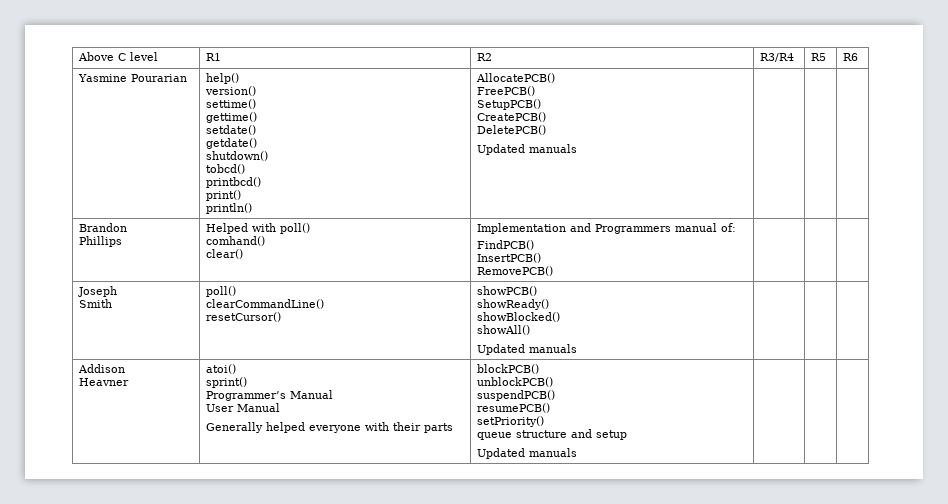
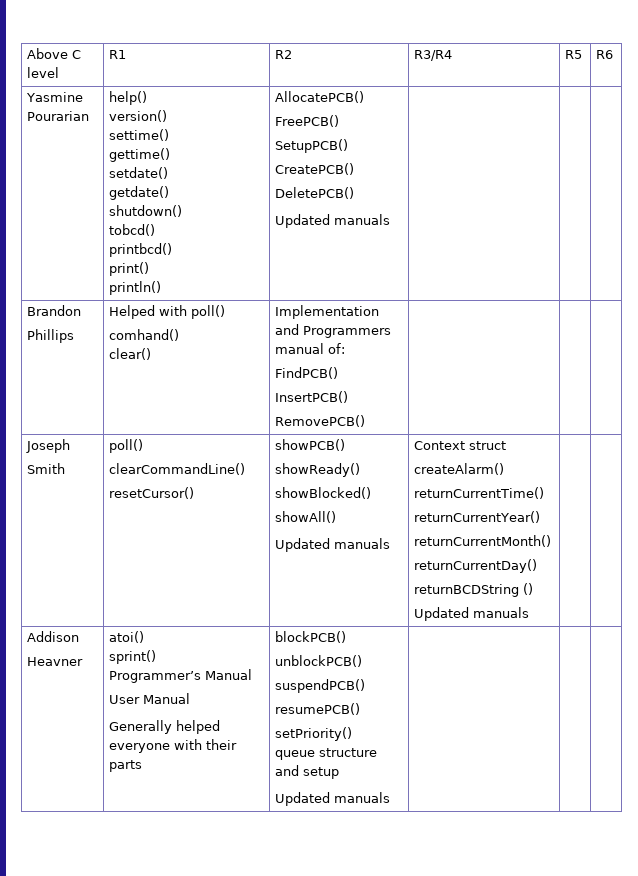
(578, 348) none -> [414,441,507,450] [414,463,505,475] [414,487,545,499] [414,511,541,523] [414,535,552,547] [414,559,538,573] [414,583,534,597] [414,607,530,621] Context struct // createAlarm() // returnCurrentTime() // returnCurrentYear() // returnCurrentMonth() // returnCurrentDay() // returnBCDString () // Updated manuals

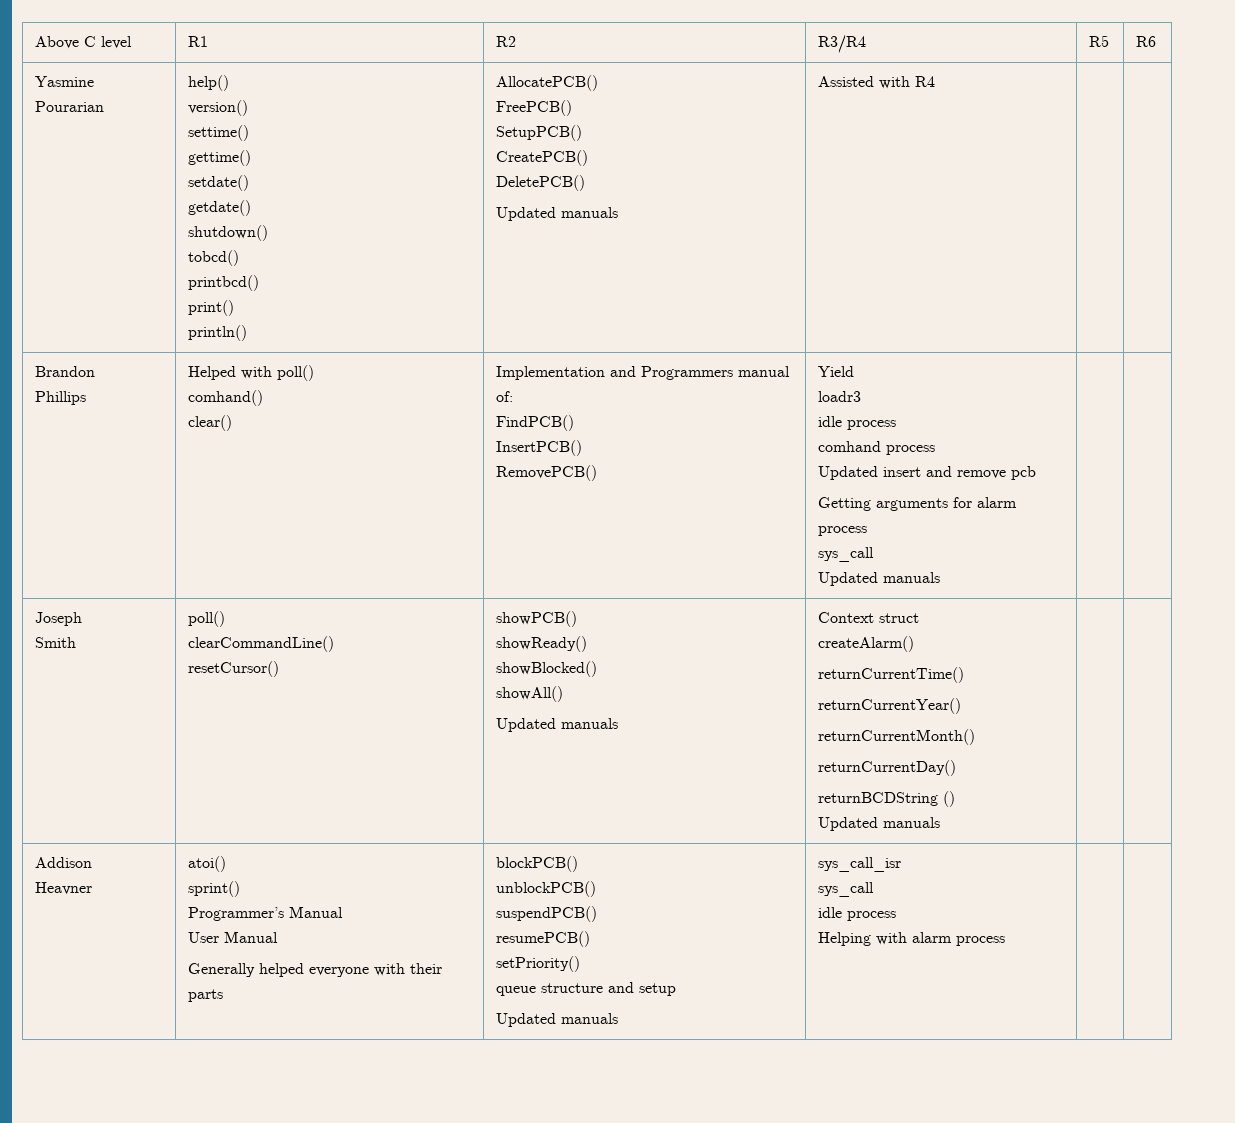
(391, 219) none -> [818,76,936,89] Assisted with R4
(366, 421) none -> [818,366,855,377] [818,391,862,402] [818,416,897,430] [818,441,936,455] [818,466,1037,480] [818,497,1018,511] [818,526,868,536] [818,547,875,562] [818,572,941,586] Yield // loadr3 // idle process // comhand process // Updated insert and remove pcb // Getting arguments for alarm process // sys_call // Updated manuals
(391, 797) none -> [818,857,902,872] [818,882,875,897] [818,907,897,921] [818,932,1006,946] sys_call_isr // sys_call // idle process // Helping with alarm process

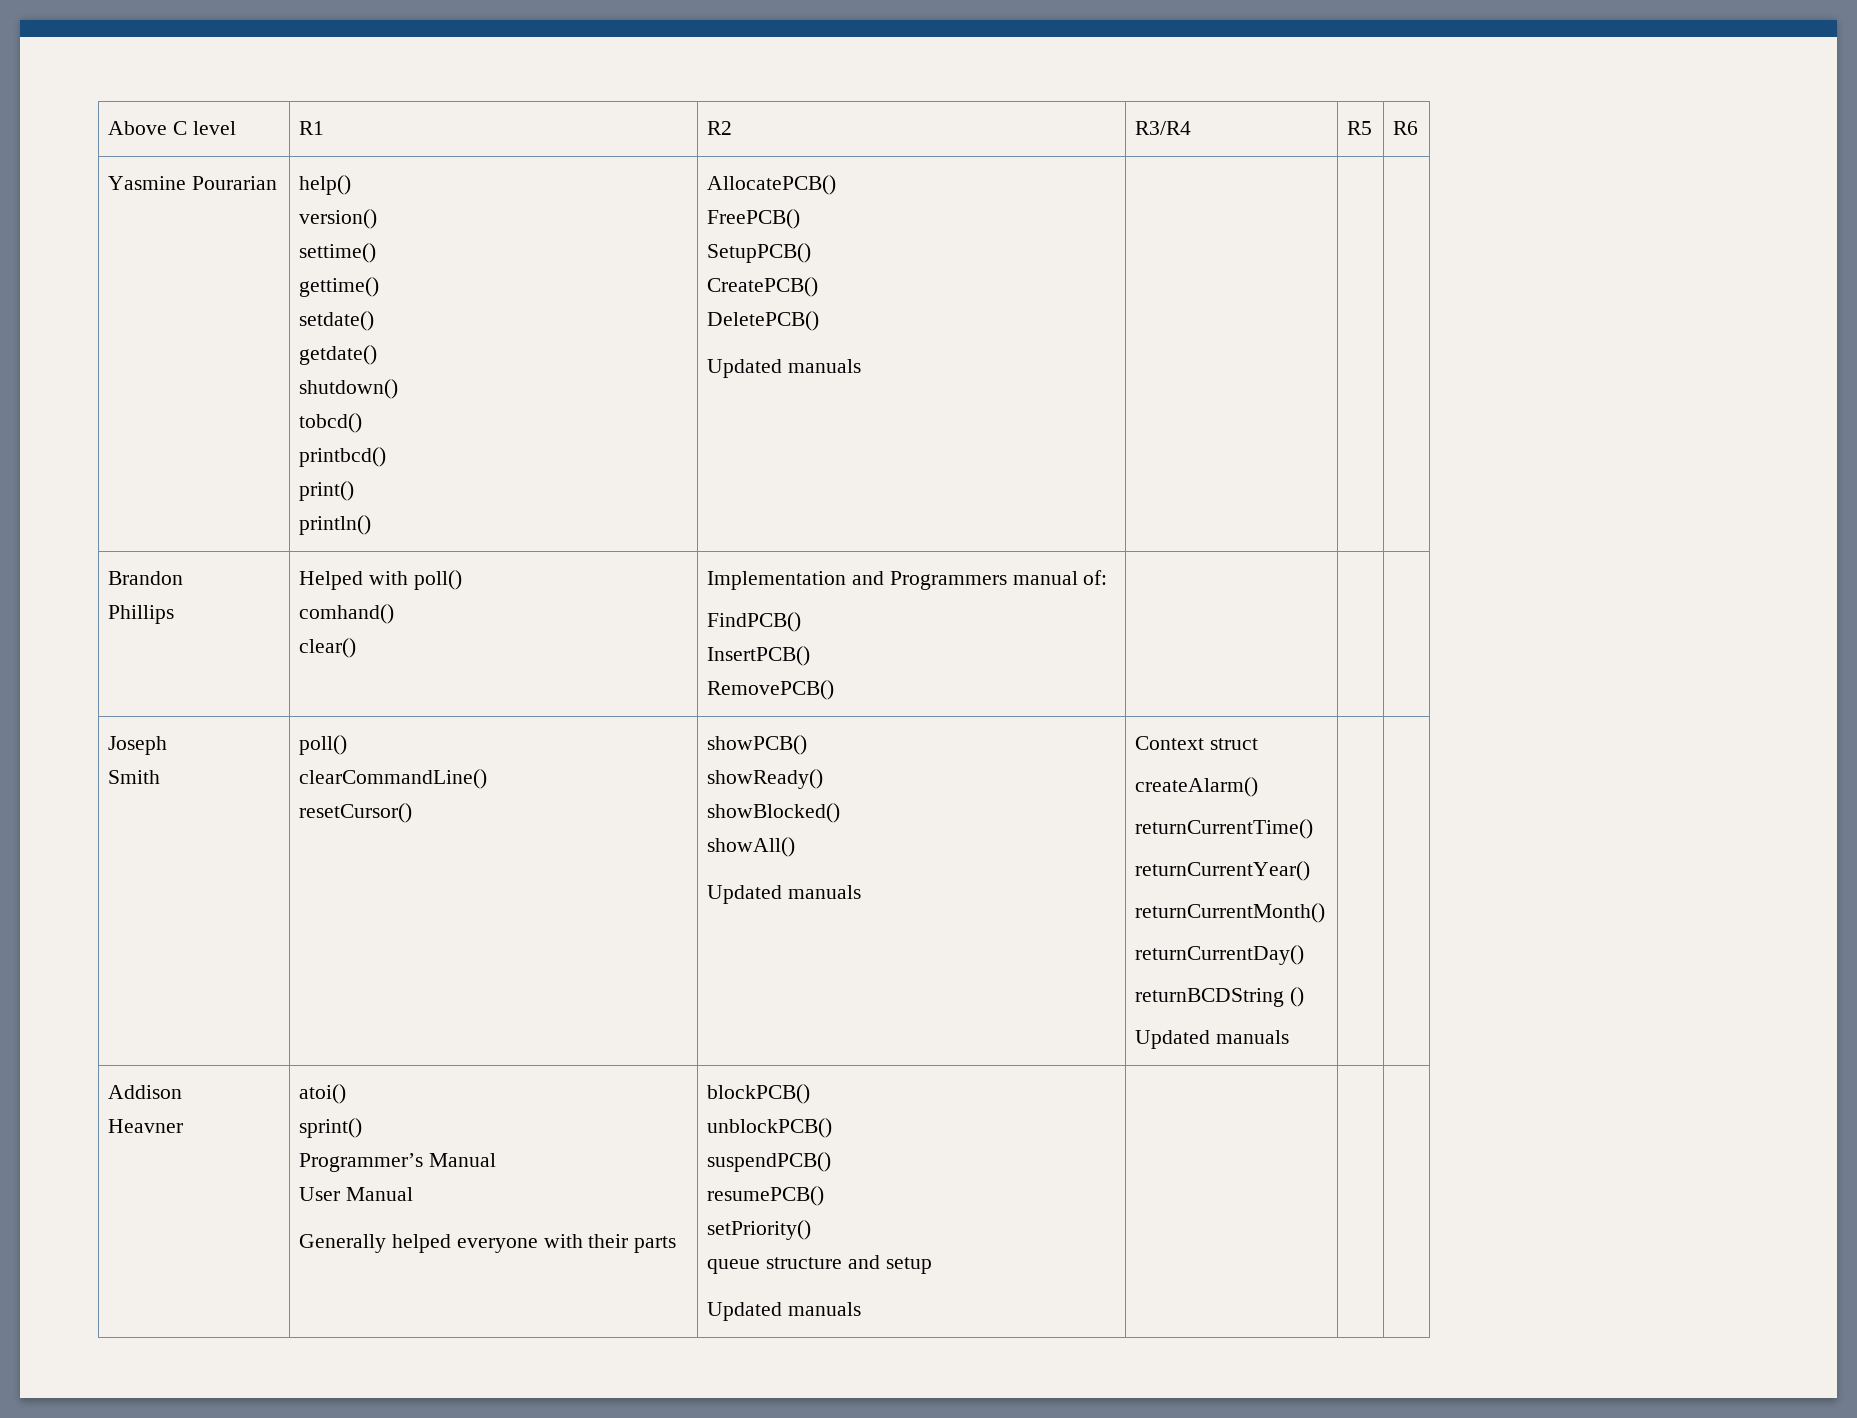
[818,76,936,89] Assisted with R4 -> (862, 366) none
[818,366,855,377] [818,391,862,402] [818,416,897,430] [818,441,936,455] [818,466,1037,480] [818,497,1018,511] [818,526,868,536] [818,547,875,562] [818,572,941,586] Yield // loadr3 // idle process // comhand process // Updated insert and remove pcb // Getting arguments for alarm process // sys_call // Updated manuals -> (835, 690) none
[818,857,902,872] [818,882,875,897] [818,907,897,921] [818,932,1006,946] sys_call_isr // sys_call // idle process // Helping with alarm process -> (862, 1309) none

